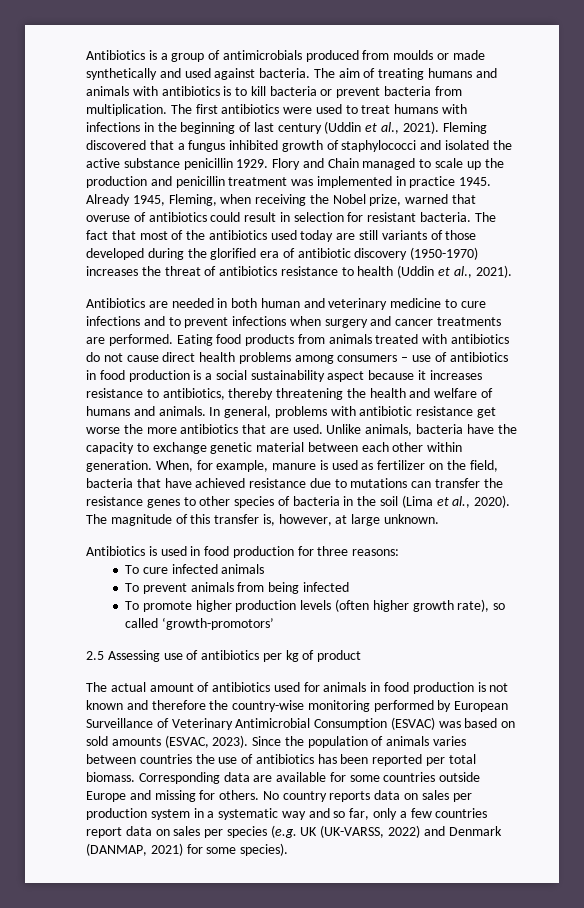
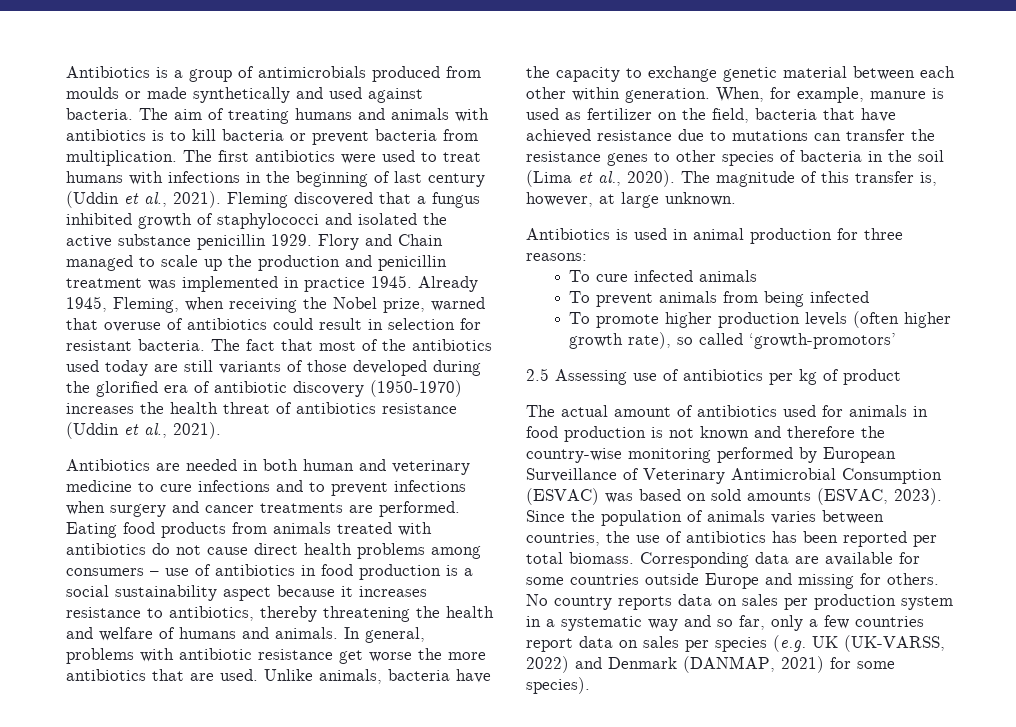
(161, 271) none -> [170,402,218,414] health
[341,266,394,276] to health -> (457, 408) none
[204,546,230,556] food -> [693,228,744,240] animal
[139,754,192,764] countries -> [526,532,600,546] countries,

